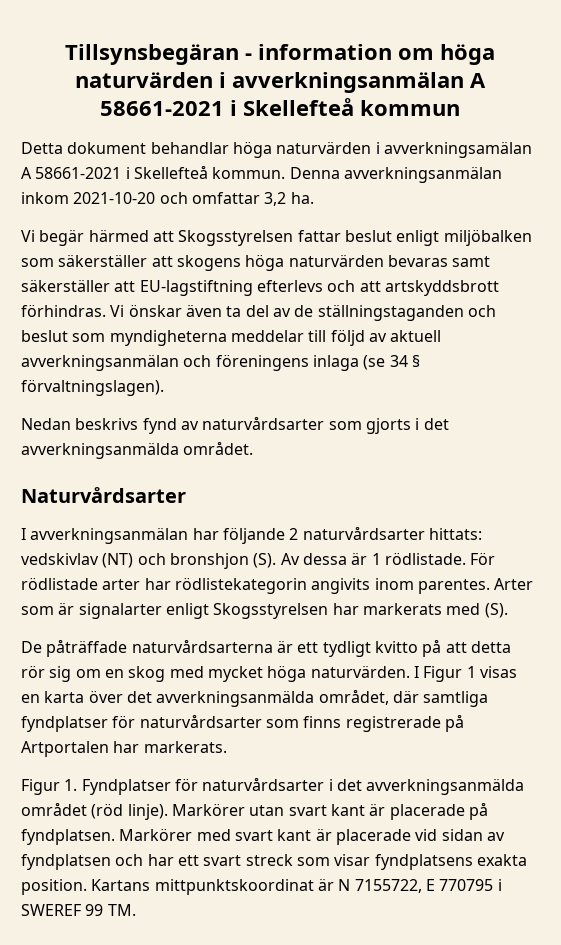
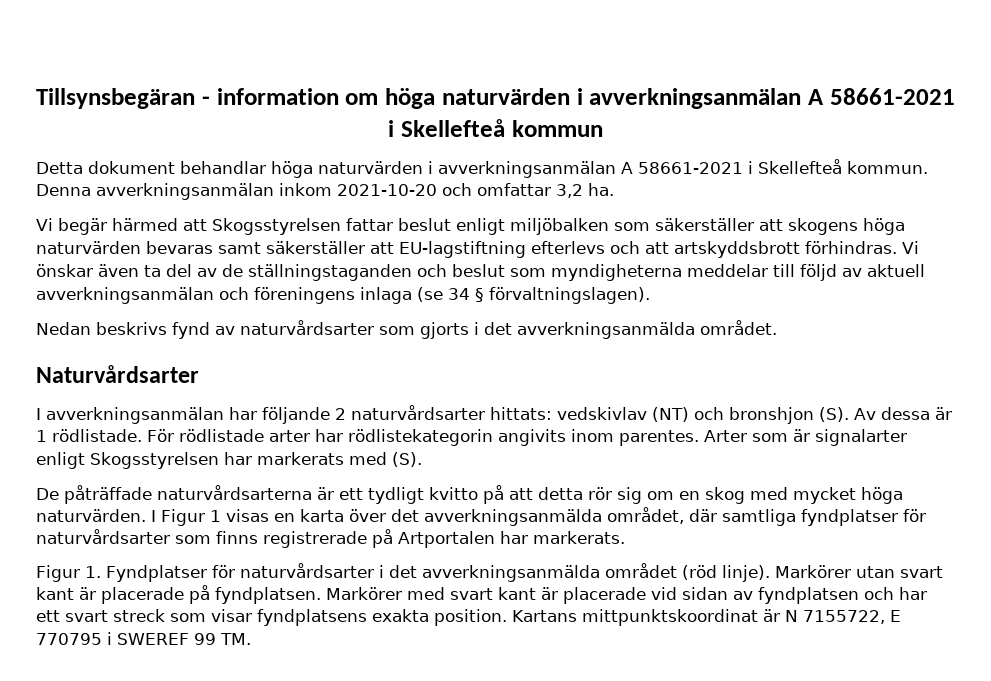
[383,141,532,158] avverkningsamälan -> [438,161,616,178] avverkningsanmälan

